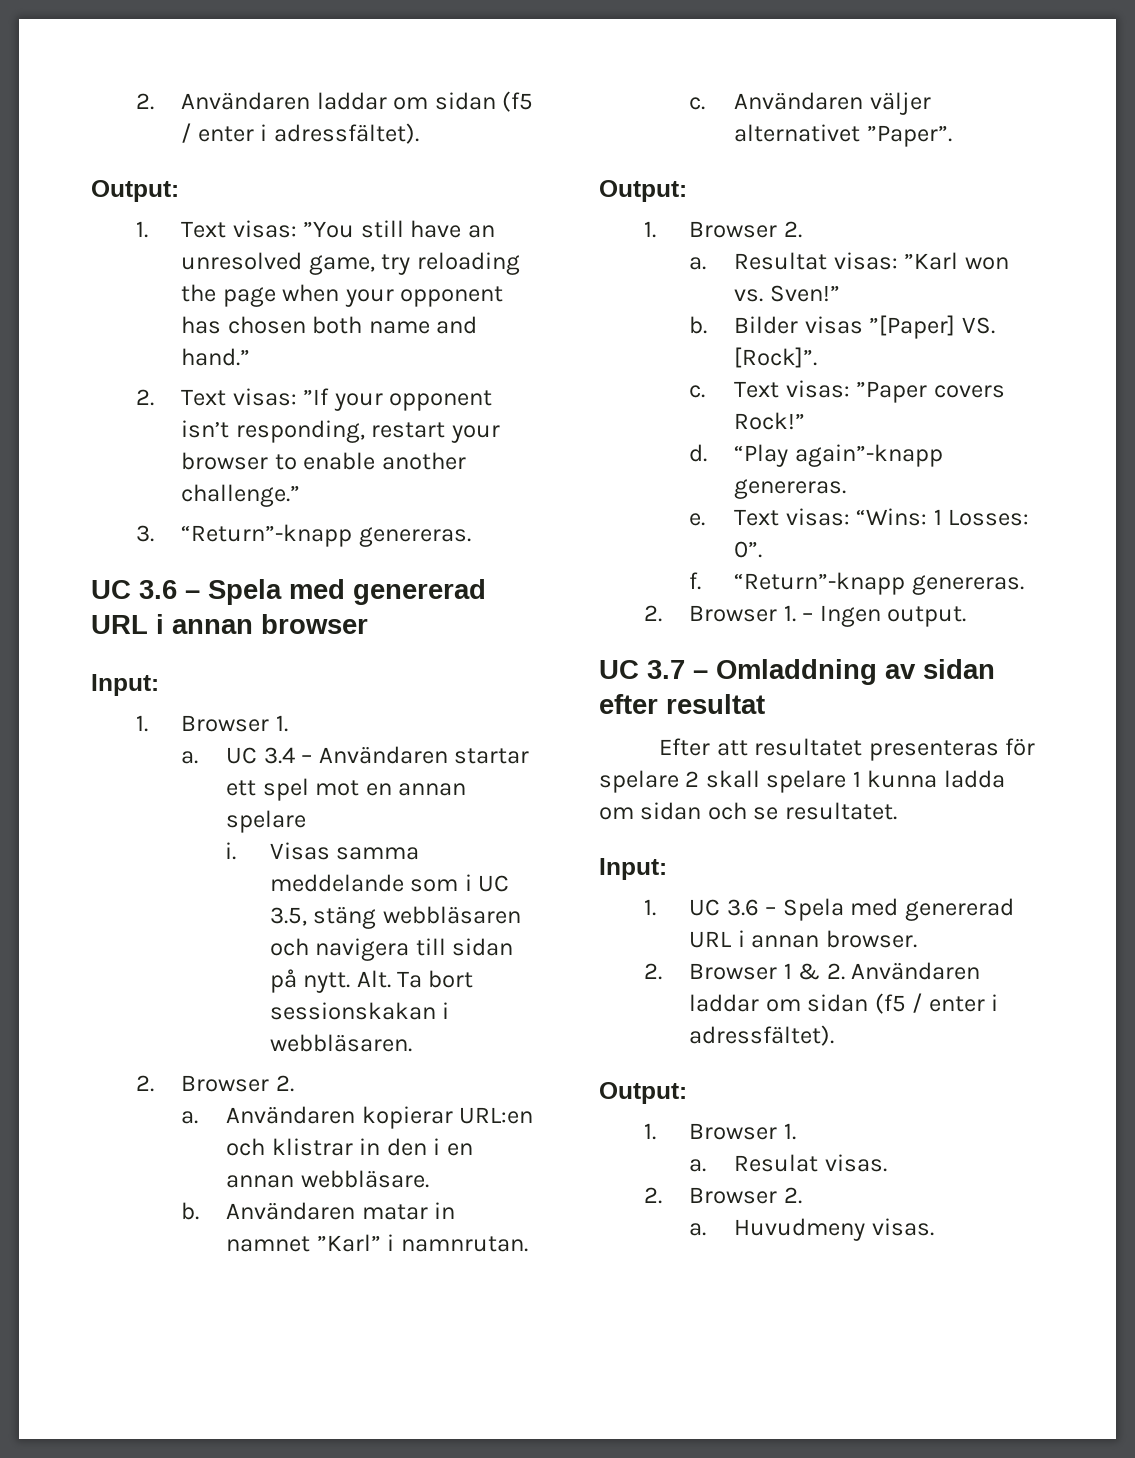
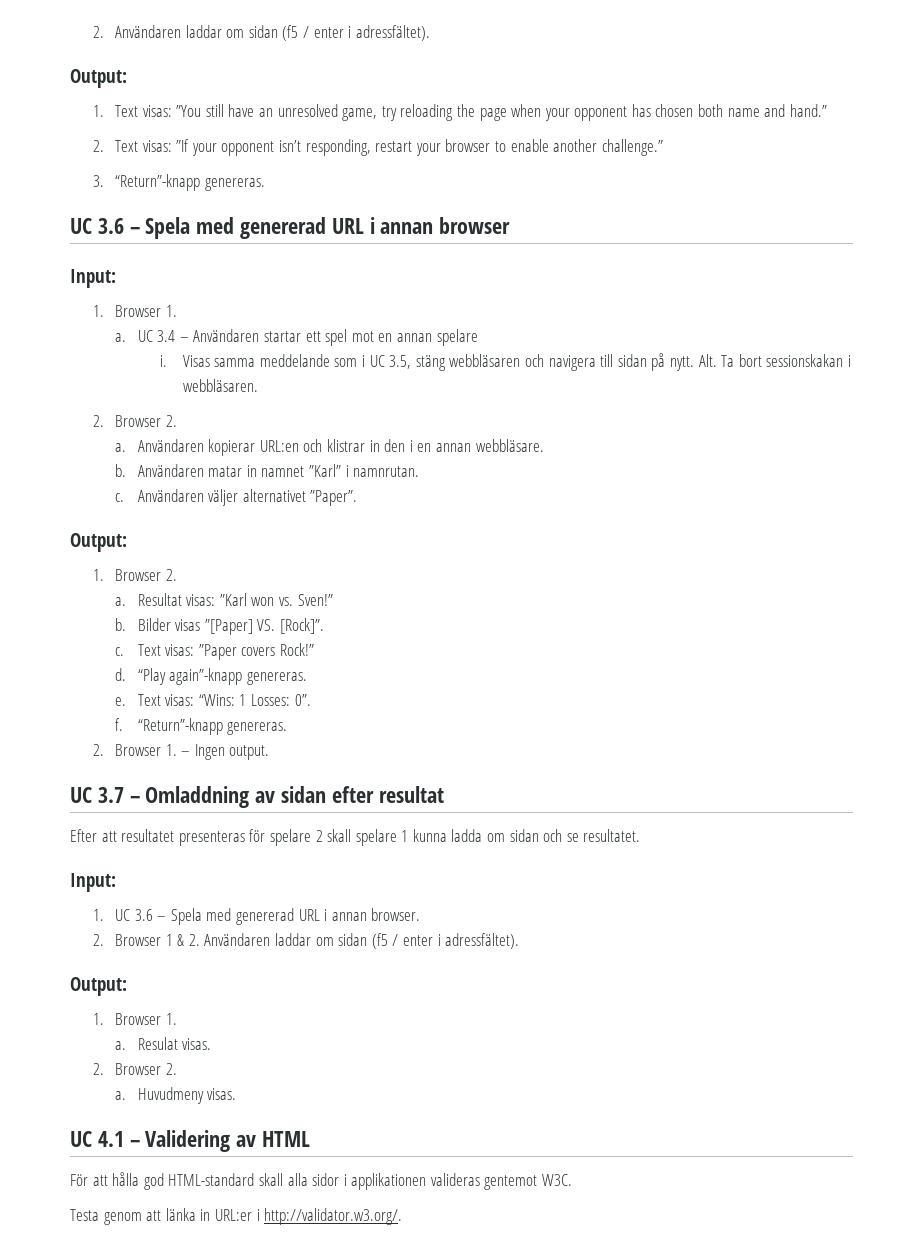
(934, 1227) none -> [70,1130,311,1152] [70,1172,573,1190] [70,1208,403,1225] // UC 4.1 – Validering av HTML // För att hålla god HTML-standard skall alla sidor i applikationen valideras gentemot W3C. // Testa genom att länka in URL:er i http://validator.w3.org/.

